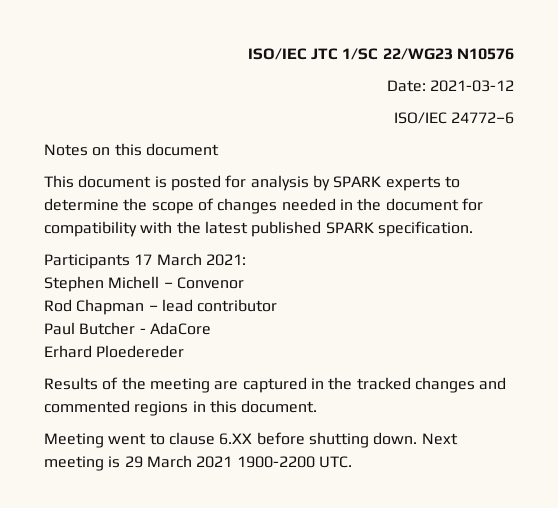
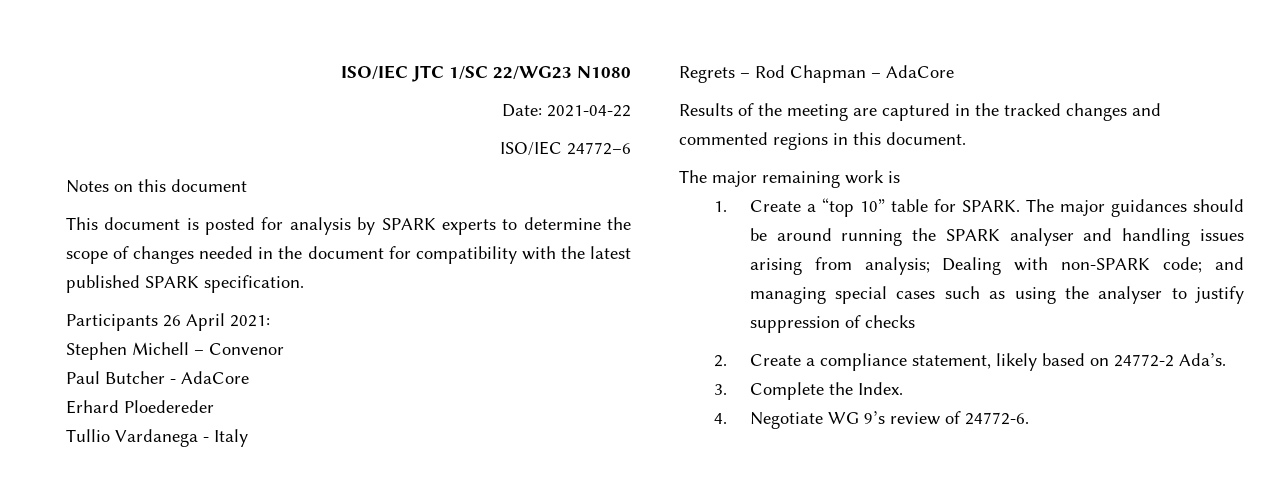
[457,48,514,60] N10576 -> [577,66,631,78] N1080
[430,80,514,92] 2021-03-12 -> [547,105,631,117] 2021-04-22
[134,253,202,266] 17 March -> [163,313,225,331] 26 April
[44,299,278,315] // Rod Chapman – lead contributor -> (284, 349) none
(185, 351) none -> [66,429,248,447] [679,65,954,83] // Tullio Vardanega - Italy // Regrets – Rod Chapman – AdaCore
[44,432,458,448] [44,455,352,471] Meeting went to clause 6.XX before shutting down. Next meeting is 29 March 2021 1900-2200 UTC. -> [679,170,900,188] [714,198,1244,217] [749,228,1244,246] [749,257,1244,275] [749,286,1244,304] [749,315,915,333] [714,353,1226,371] [714,382,903,400] [714,411,1029,429] The major remaining work is // 1. Create a “top 10” table for SPARK. The major guidances should be around running the SPARK analyser and handling issues arising from analysis; Dealing with non-SPARK code; and managing special cases such as using the analyser to justify suppression of checks // 2. Create a compliance statement, likely based on 24772-2 Ada’s. // 3. Complete the Index. // 4. Negotiate WG 9’s review of 24772-6.

